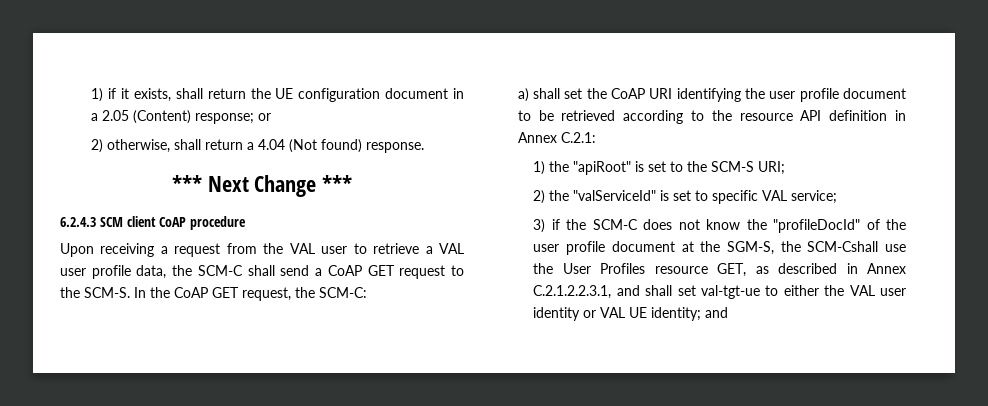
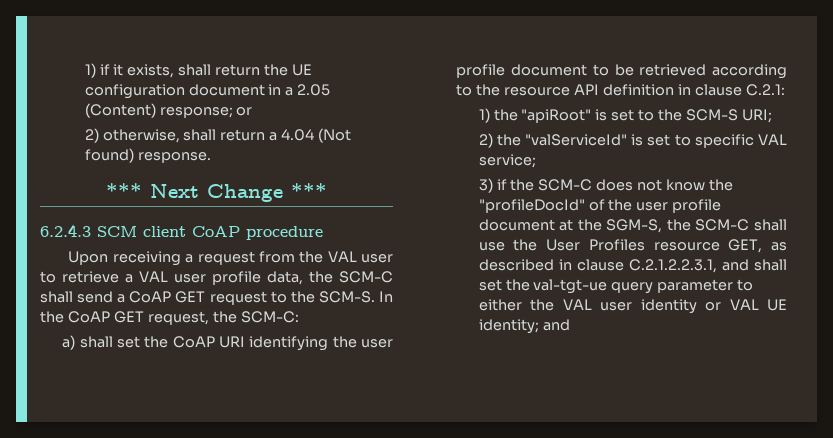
[517,132,557,143] Annex -> [694,84,742,96] clause
[807,241,879,252] SCM-Cshall -> [695,219,787,231] SCM-C shall
[867,263,906,274] Annex -> [576,259,624,271] clause
[700,285,760,299] val-tgt-ue -> [505,279,734,294] the val-tgt-ue query parameter

